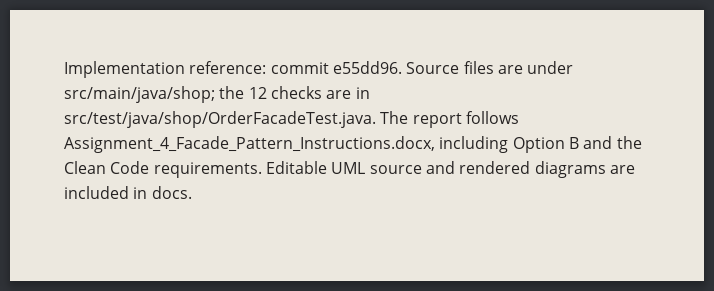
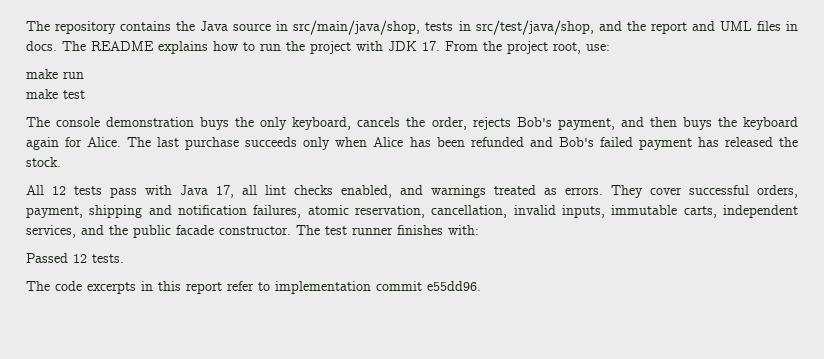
[64,61,574,78] [64,86,370,103] [64,111,519,128] [64,136,642,153] [64,161,635,178] [64,186,192,199] Implementation reference: commit e55dd96. Source files are under src/main/java/shop; the 12 checks are in src/test/java/shop/OrderFacadeTest.java. The report follows Assignment_4_Facade_Pattern_Instructions.docx, including Option B and the Clean Code requirements. Editable UML source and rendered diagrams are included in docs. -> [26,20,798,35] [26,41,610,54] [26,69,84,79] [26,89,85,99] [26,117,798,130] [26,137,798,150] [26,157,61,167] [26,185,798,198] [26,205,799,218] [26,225,479,238] [26,253,124,263] [26,281,481,294] The repository contains the Java source in src/main/java/shop, tests in src/test/java/shop, and the report and UML files in docs. The README explains how to run the project with JDK 17. From the project root, use: // make run // make test // The console demonstration buys the only keyboard, cancels the order, rejects Bob's payment, and then buys the keyboard again for Alice. The last purchase succeeds only when Alice has been refunded and Bob's failed payment has released the stock. // All 12 tests pass with Java 17, all lint checks enabled, and warnings treated as errors. They cover successful orders, payment, shipping and notification failures, atomic reservation, cancellation, invalid inputs, immutable carts, independent services, and the public facade constructor. The test runner finishes with: // Passed 12 tests. // The code excerpts in this report refer to implementation commit e55dd96.

